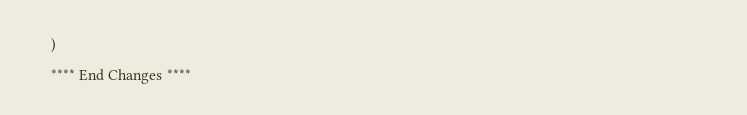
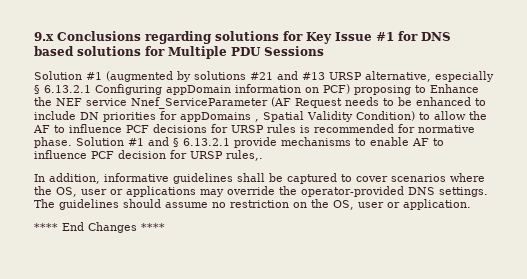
[51,38,56,53] ) -> [34,31,451,44] [34,46,324,59] [34,71,494,82] [34,84,479,95] [34,97,486,109] [34,111,487,122] [33,124,475,133] [34,137,444,148] [34,150,263,161] [34,173,485,184] [34,186,488,197] [34,199,471,210] 9.x Conclusions regarding solutions for Key Issue #1 for DNS based solutions for Multiple PDU Sessions // Solution #1 (augmented by solutions #21 and #13 URSP alternative, especially § 6.13.2.1 Configuring appDomain information on PCF) proposing to Enhance the NEF service Nnef_ServiceParameter (AF Request needs to be enhanced to include DN priorities for appDomains , Spatial Validity Condition) to allow the AF to influence PCF decisions for URSP rules is recommended for normative phase. Solution #1 and § 6.13.2.1 provide mechanisms to enable AF to influence PCF decision for URSP rules,. // In addition, informative guidelines shall be captured to cover scenarios where the OS, user or applications may override the operator-provided DNS settings. The guidelines should assume no restriction on the OS, user or application.

